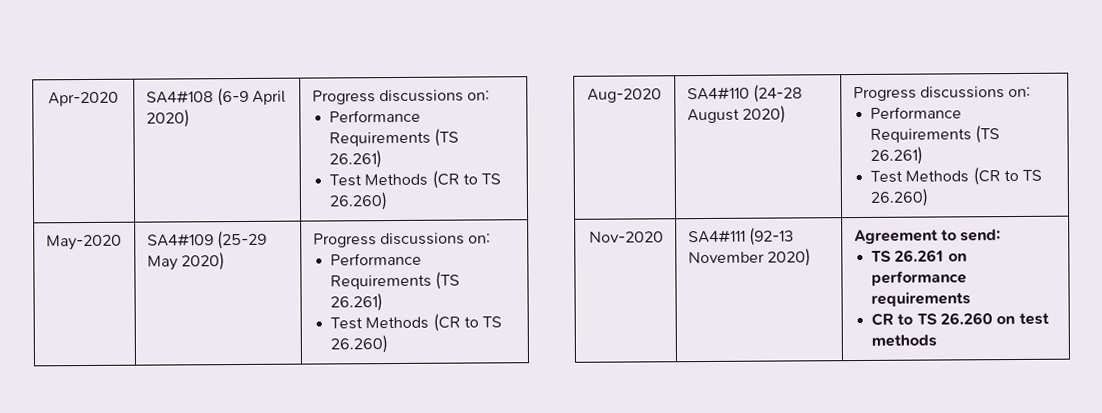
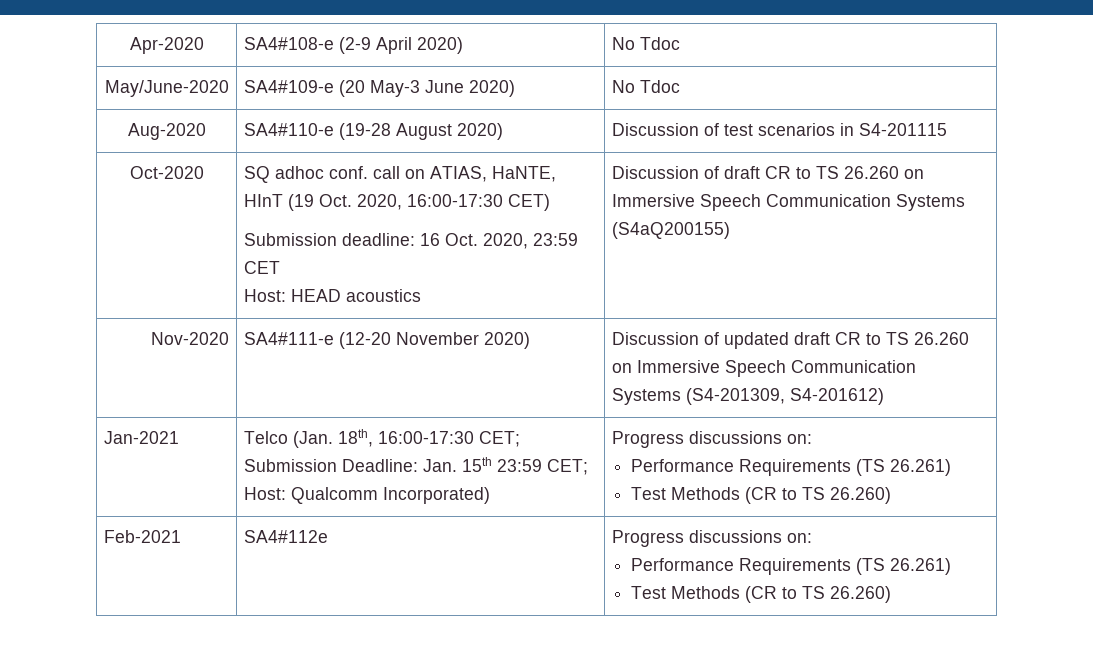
[145,87,249,107] SA4#108 (6-9 -> [243,37,371,54] SA4#108-e (2-9
(190, 118) none -> [611,37,680,50] [104,80,229,97] [243,80,515,97] [611,80,680,93] [127,123,206,140] [243,123,503,140] [611,123,947,136] [129,166,204,179] [243,166,556,183] [243,194,550,211] [243,233,578,249] [243,261,280,274] [243,289,421,302] [611,166,924,179] [611,194,965,211] [611,222,730,239] [151,332,230,345] [243,332,530,349] [611,332,969,349] [611,360,916,377] [611,388,884,405] [103,431,179,444] [243,429,520,448] [243,457,588,475] [243,487,490,504] | No Tdoc // May/June-2020 | SA4#109-e (20 May-3 June 2020) | No Tdoc // Aug-2020 | SA4#110-e (19-28 August 2020) | Discussion of test scenarios in S4-201115 // Oct-2020 | SQ adhoc conf. call on ATIAS, HaNTE, HInT (19 Oct. 2020, 16:00-17:30 CET) // Submission deadline: 16 Oct. 2020, 23:59 CET // Host: HEAD acoustics | Discussion of draft CR to TS 26.260 on Immersive Speech Communication Systems (S4aQ200155) // Nov-2020 | SA4#111-e (12-20 November 2020) | Discussion of updated draft CR to TS 26.260 on Immersive Speech Communication Systems (S4-201309, S4-201612) // Jan-2021 | Telco (Jan. 18th, 16:00-17:30 CET; Submission Deadline: Jan. 15th 23:59 CET; Host: Qualcomm Incorporated)
[45,234,122,251] [146,230,267,250] [146,252,225,271] May-2020 | SA4#109 (25-29 May 2020) -> [103,530,181,543] [243,530,328,543] Feb-2021 | SA4#112e
[587,88,662,103] [686,84,803,103] [686,105,786,124] [852,86,1032,102] [870,106,963,119] [870,125,1001,144] [870,146,924,165] [870,167,1043,186] [870,188,930,207] [589,231,665,243] [687,227,794,246] [687,248,811,267] [853,229,1002,245] [871,249,967,262] [871,270,968,286] [871,291,972,307] [871,312,1049,326] [871,334,938,347] // Aug-2020 | SA4#110 (24-28 August 2020) | Progress discussions on: // Performance Requirements (TS 26.261) // Test Methods (CR to TS 26.260) // Nov-2020 | SA4#111 (92-13 November 2020) | Agreement to send: // TS 26.261 on performance requirements // CR to TS 26.260 on test methods -> (891, 594) none

